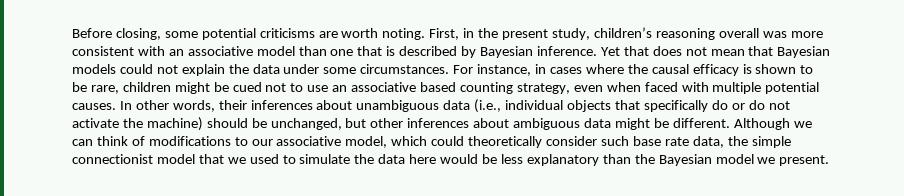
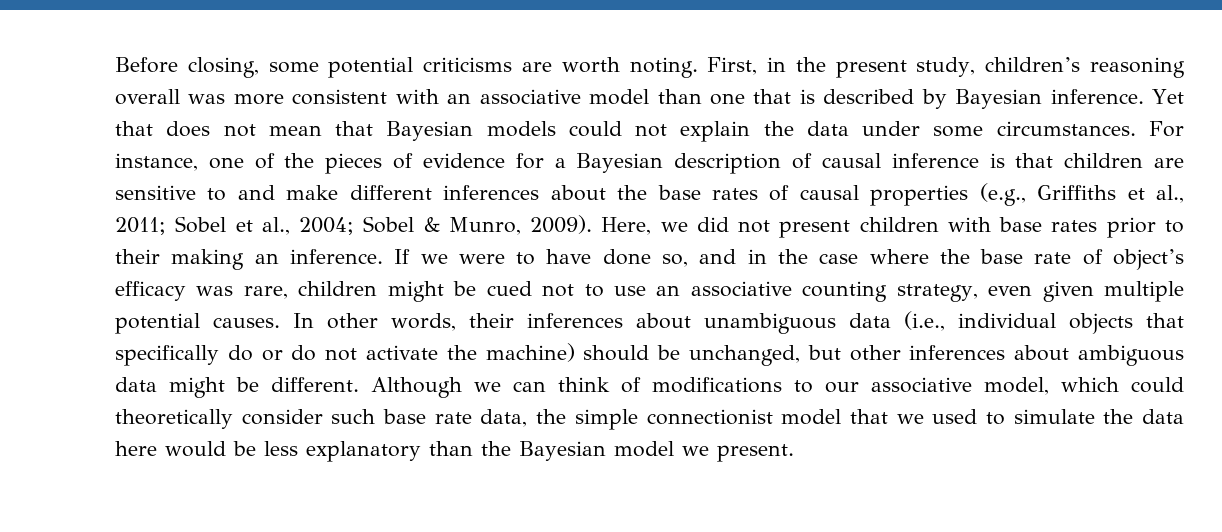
[535,64,814,76] [72,82,87,92] in cases where the causal efficacy is shown to be -> [208,153,1185,174] [115,183,1184,206] [115,215,1185,238] [115,249,1184,270] [115,281,234,301] one of the pieces of evidence for a Bayesian description of causal inference is that children are sensitive to and make different inferences about the base rates of causal properties (e.g., Griffiths et al., 2011; Sobel et al., 2004; Sobel & Munro, 2009). Here, we did not present children with base rates prior to their making an inference. If we were to have done so, and in the case where the base rate of object’s efficacy was
[420,82,457,92] based -> (792, 289) none
[606,82,709,92] when faced with -> [1042,281,1094,302] given

